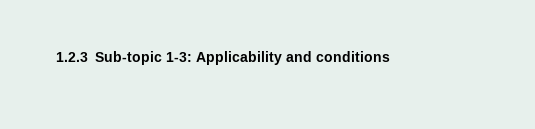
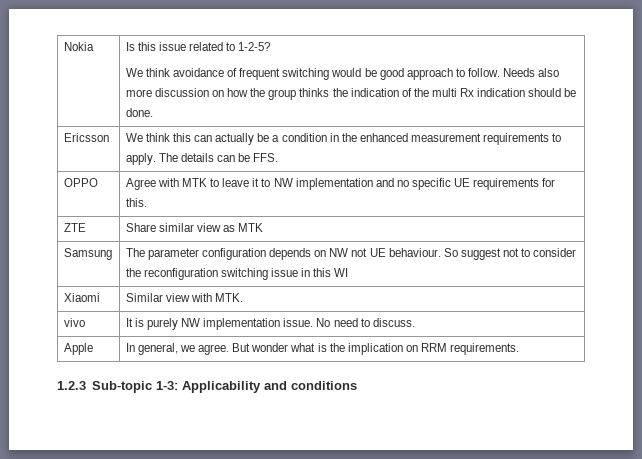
(56, 57) none -> [63,42,94,51] [125,42,271,51] [125,68,560,80] [125,88,577,100] [125,108,153,117] [63,133,109,142] [125,133,562,145] [125,153,279,165] [63,178,98,187] [125,178,556,190] [125,198,147,207] [63,223,86,232] [125,223,264,232] [63,248,112,260] [125,248,577,260] [125,268,349,280] [63,293,100,302] [125,293,244,302] [63,318,85,327] [125,318,415,330] [63,343,93,355] [125,343,520,355] Nokia | Is this issue related to 1-2-5? // We think avoidance of frequent switching would be good approach to follow. Needs also more discussion on how the group thinks the indication of the multi Rx indication should be done. // Ericsson | We think this can actually be a condition in the enhanced measurement requirements to apply. The details can be FFS. // OPPO | Agree with MTK to leave it to NW implementation and no specific UE requirements for this. // ZTE | Share similar view as MTK // Samsung | The parameter configuration depends on NW not UE behaviour. So suggest not to consider the reconfiguration switching issue in this WI // Xiaomi | Similar view with MTK. // vivo | It is purely NW implementation issue. No need to discuss. // Apple | In general, we agree. But wonder what is the implication on RRM requirements. //

